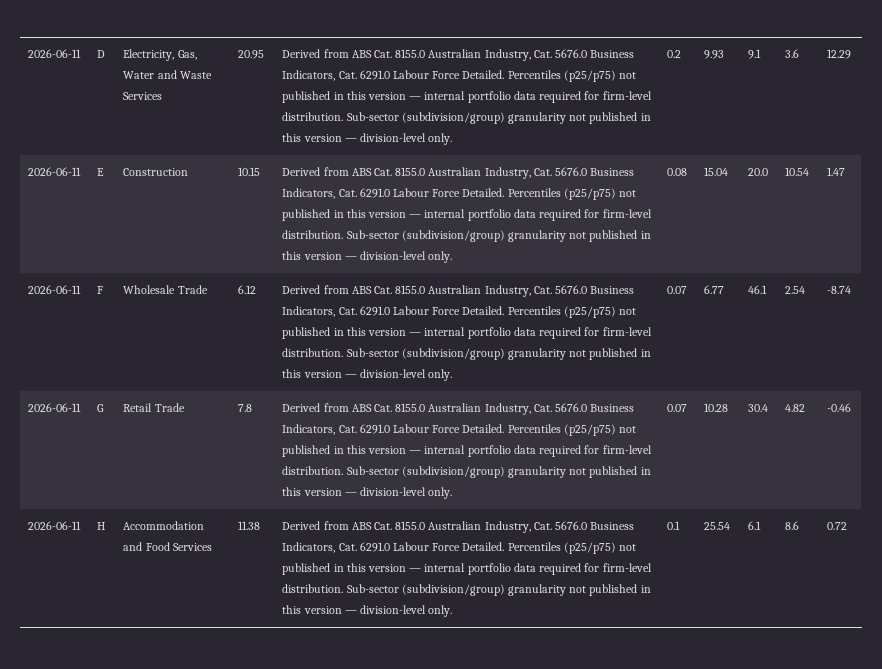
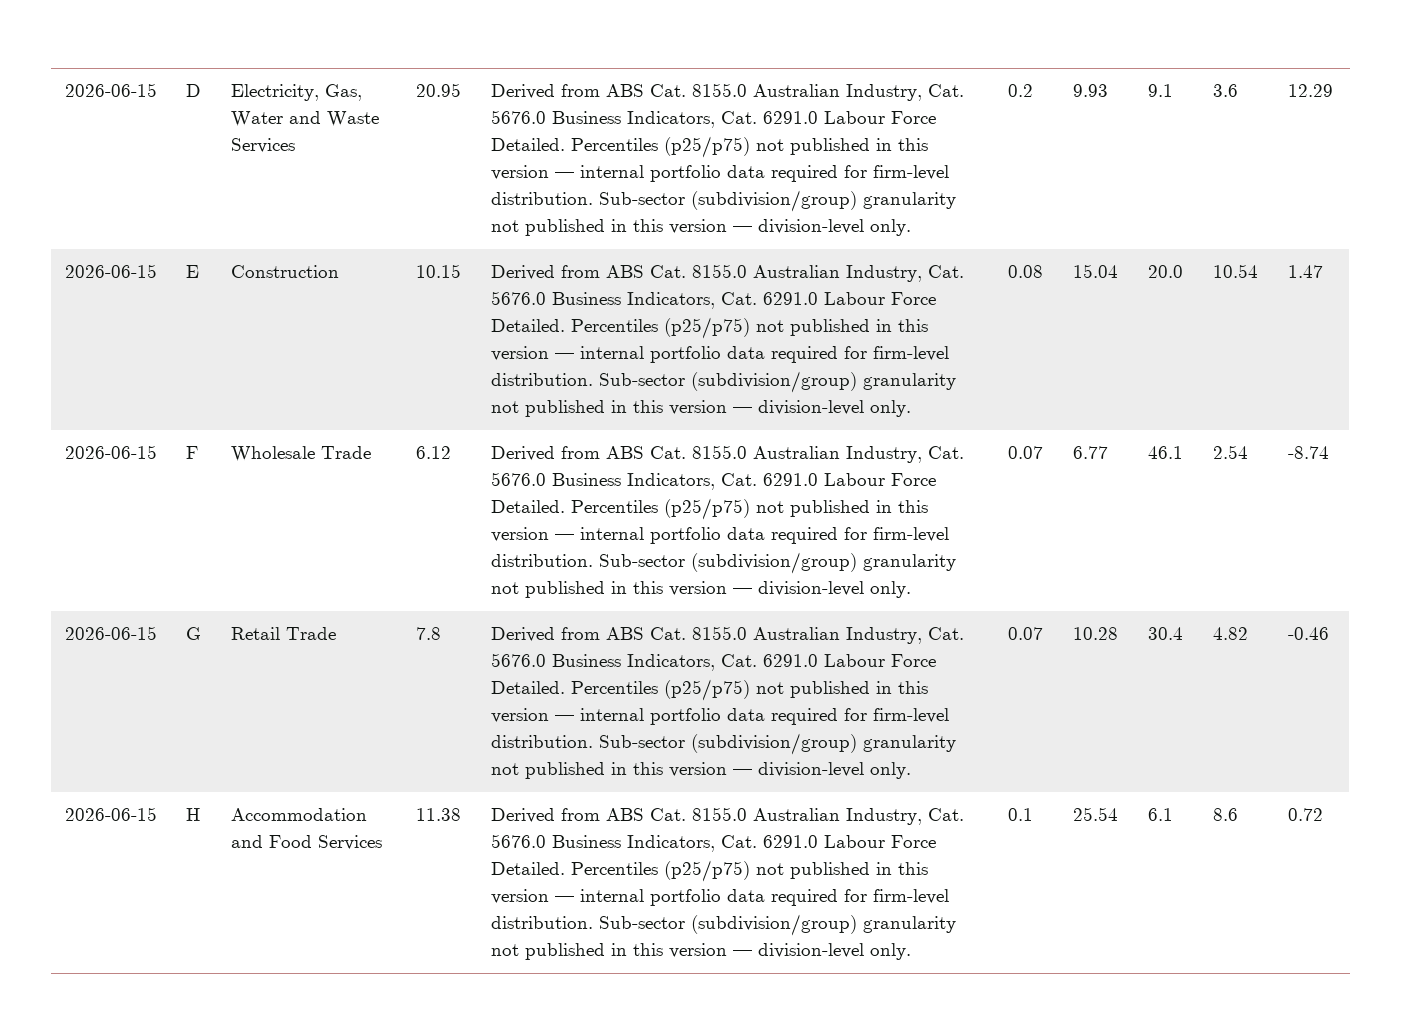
[28,49,82,58] 2026-06-11 -> [65,83,158,97] 2026-06-15
[28,167,82,176] 2026-06-11 -> [65,264,158,278] 2026-06-15
[28,285,82,294] 2026-06-11 -> [65,445,158,459] 2026-06-15
[28,403,82,412] 2026-06-11 -> [65,626,158,640] 2026-06-15
[28,521,82,530] 2026-06-11 -> [65,807,158,821] 2026-06-15

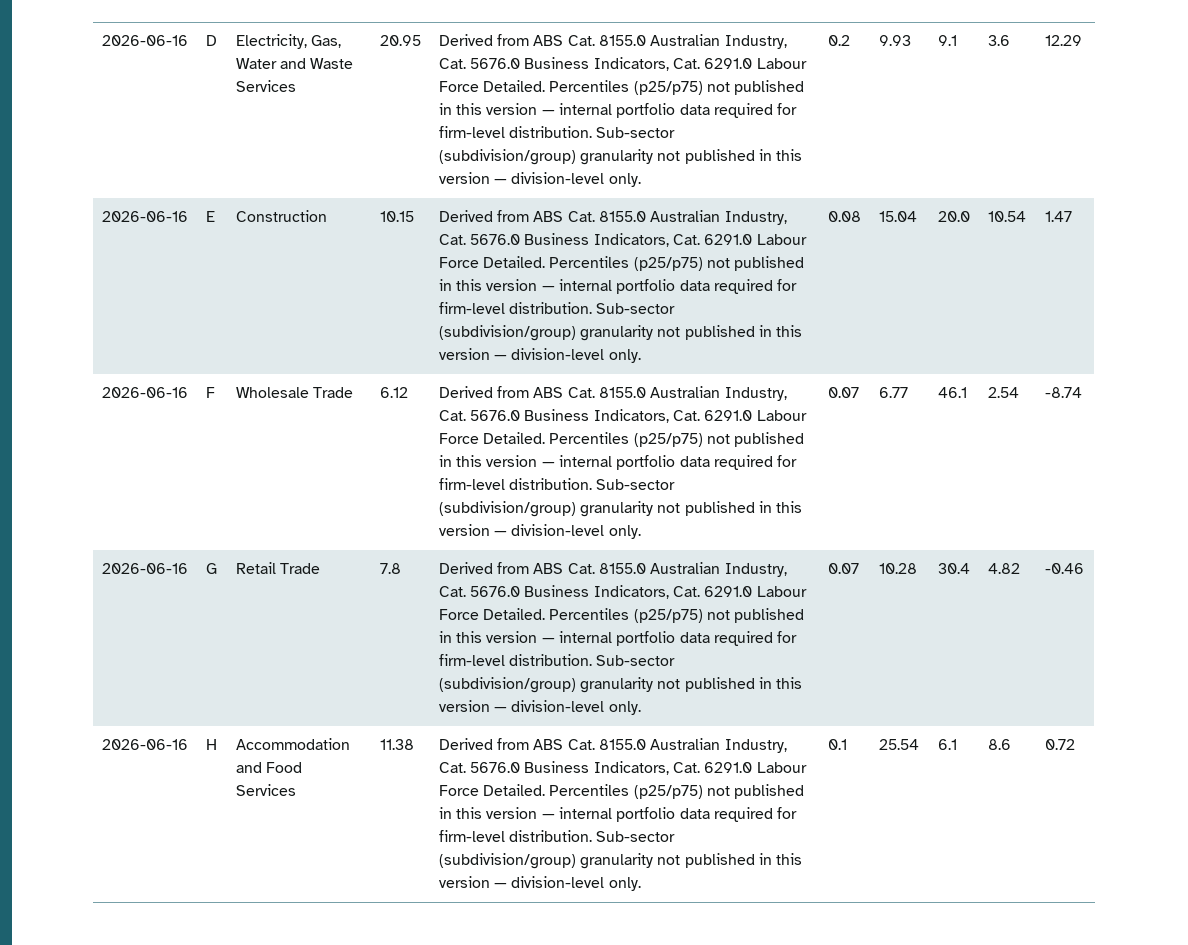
[65,83,158,97] 2026-06-15 -> [101,35,188,46] 2026-06-16
[65,264,158,278] 2026-06-15 -> [101,211,188,222] 2026-06-16
[65,445,158,459] 2026-06-15 -> [101,387,188,398] 2026-06-16
[65,626,158,640] 2026-06-15 -> [101,563,188,574] 2026-06-16
[65,807,158,821] 2026-06-15 -> [101,739,188,750] 2026-06-16

